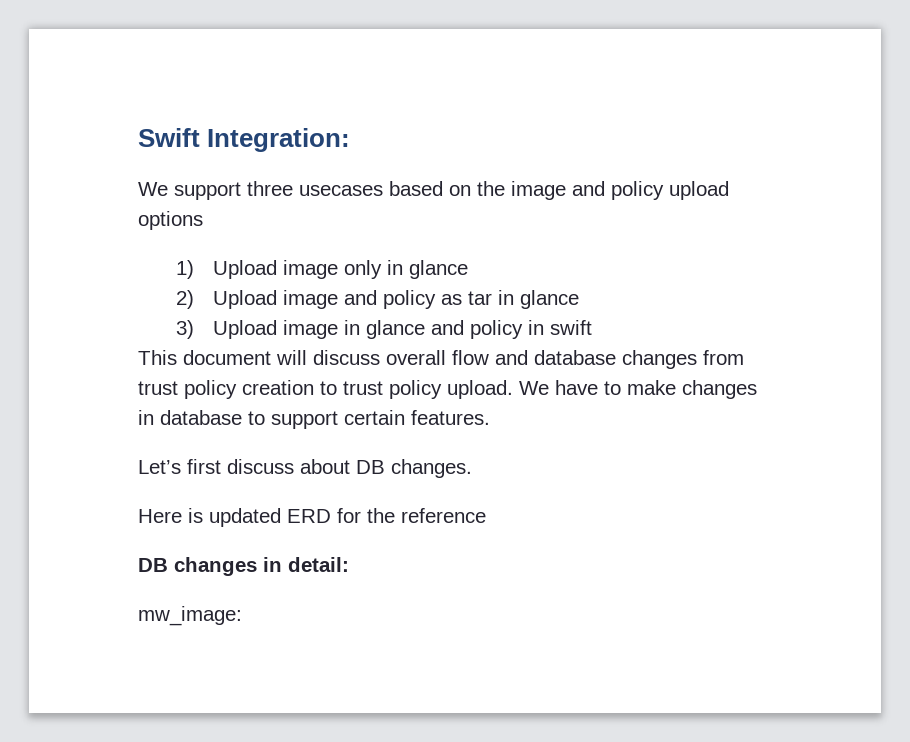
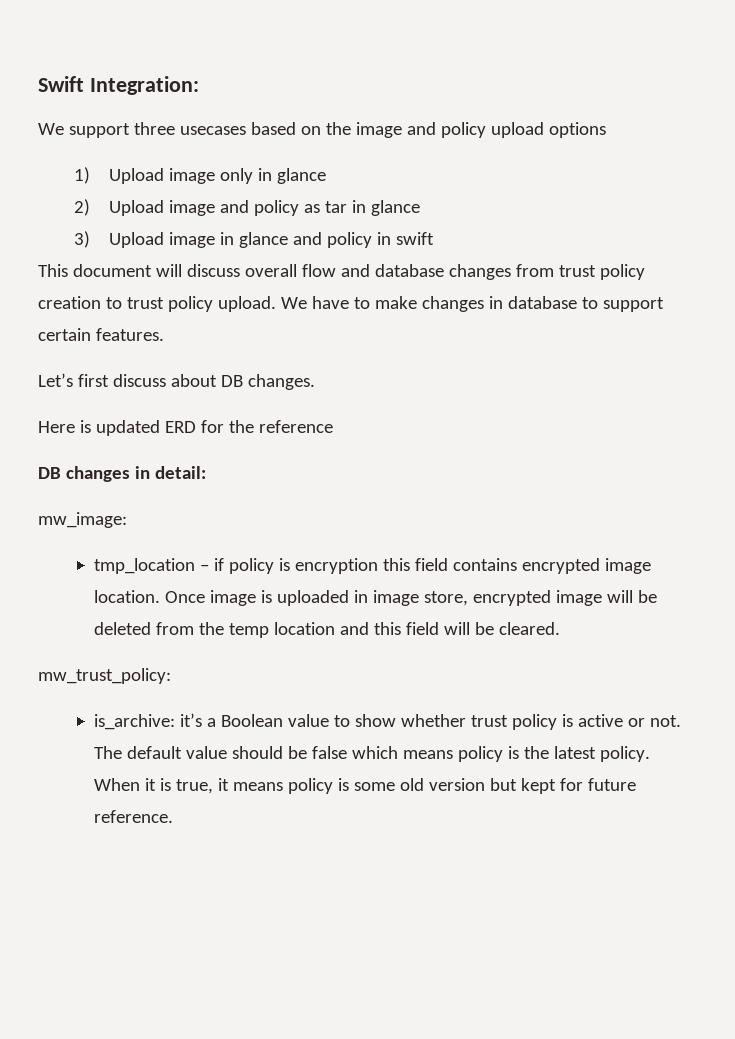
(242, 616) none -> [93,558,651,574] [93,590,657,606] [93,622,560,638] [38,668,171,684] [93,713,681,730] [93,746,650,762] [93,778,636,794] [93,810,173,823] // tmp_location – if policy is encryption this field contains encrypted image location. Once image is uploaded in image store, encrypted image will be deleted from the temp location and this field will be cleared. // mw_trust_policy: // is_archive: it’s a Boolean value to show whether trust policy is active or not. The default value should be false which means policy is the latest policy. When it is true, it means policy is some old version but kept for future reference.

